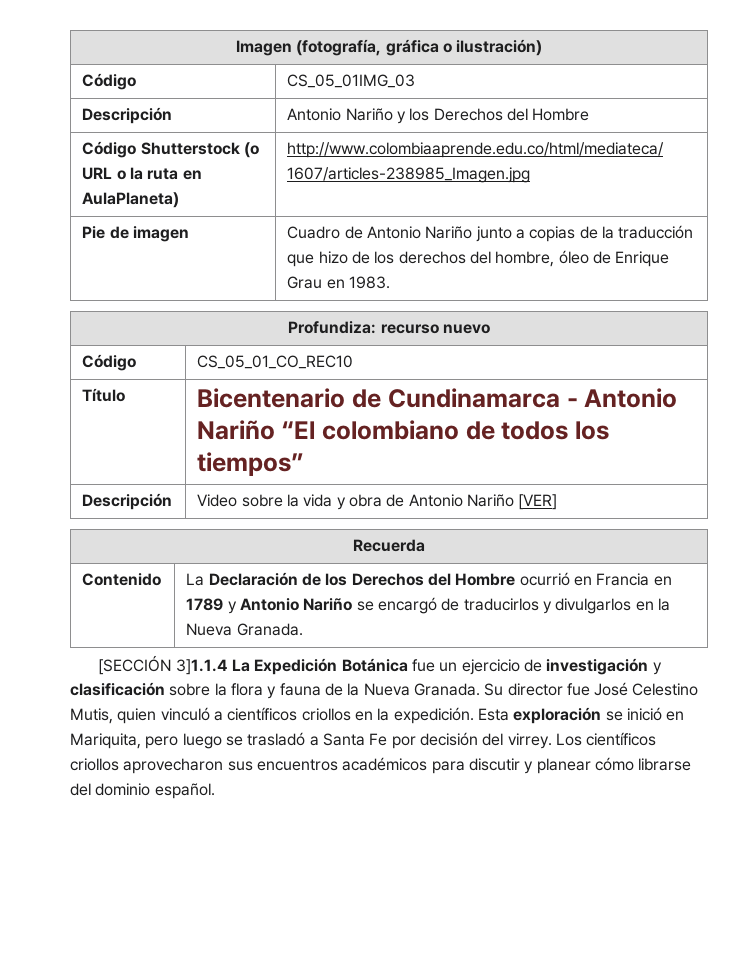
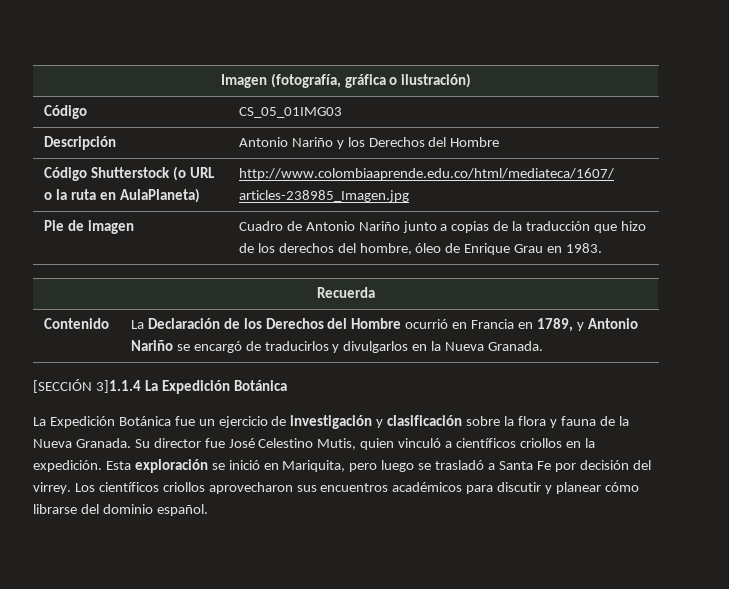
[287,74,416,88] CS_05_01IMG_03 -> [238,107,342,118] CS_05_01IMG03
[288,321,490,334] [82,354,137,371] [197,355,354,369] [82,388,126,402] [197,388,678,408] [197,420,610,440] [197,452,304,476] [82,493,173,510] [197,494,558,510] // Profundiza: recurso nuevo // Código | CS_05_01_CO_REC10 // Título | Bicentenario de Cundinamarca - Antonio Nariño “El colombiano de todos los tiempos” // Descripción | Video sobre la vida y obra de Antonio Nariño [VER] -> (603, 248) none
[186,598,224,611] 1789 -> [536,318,573,332] 1789,
(408, 665) none -> [33,416,171,428] // La Expedición Botánica

